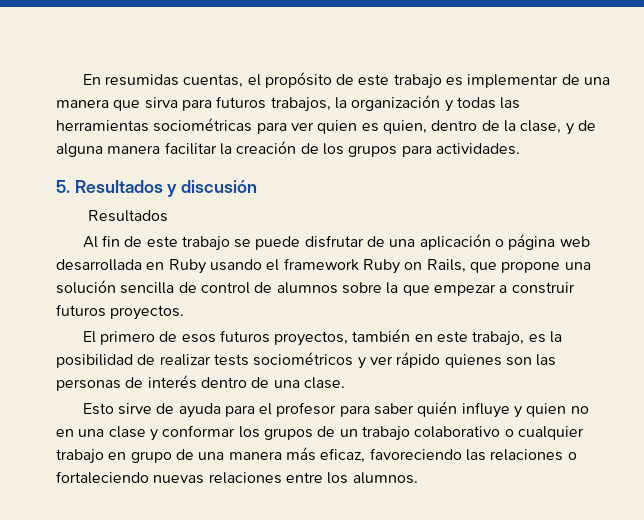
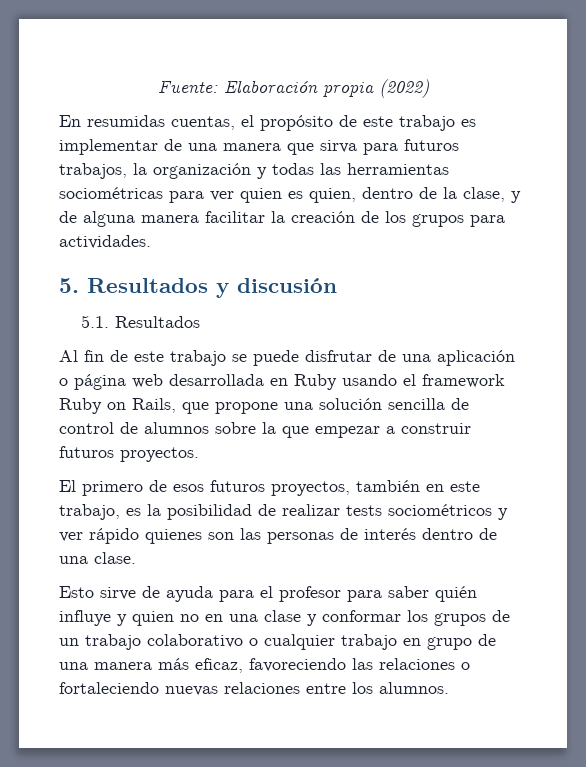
(82, 79) none -> [157,79,429,98] Fuente: Elaboración propia (2022) //
(258, 186) none -> [80,315,109,328] 5.1.

